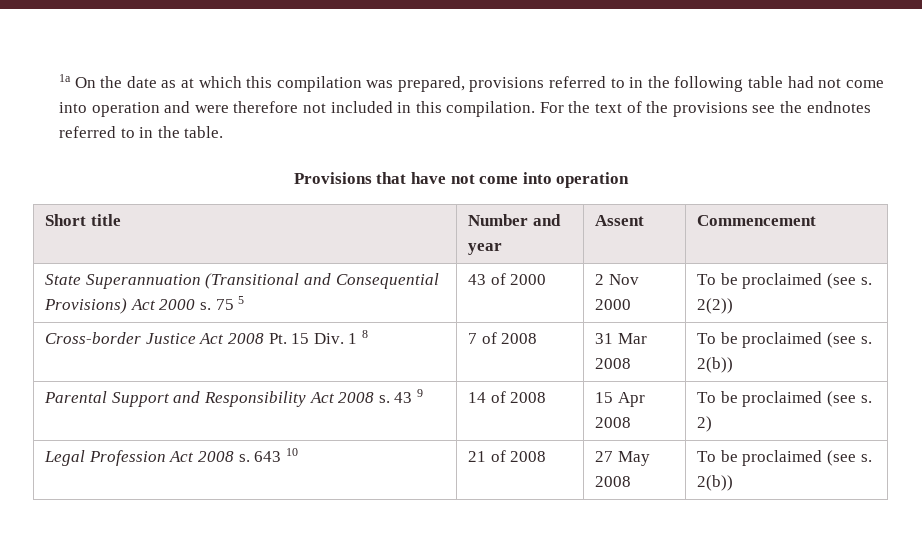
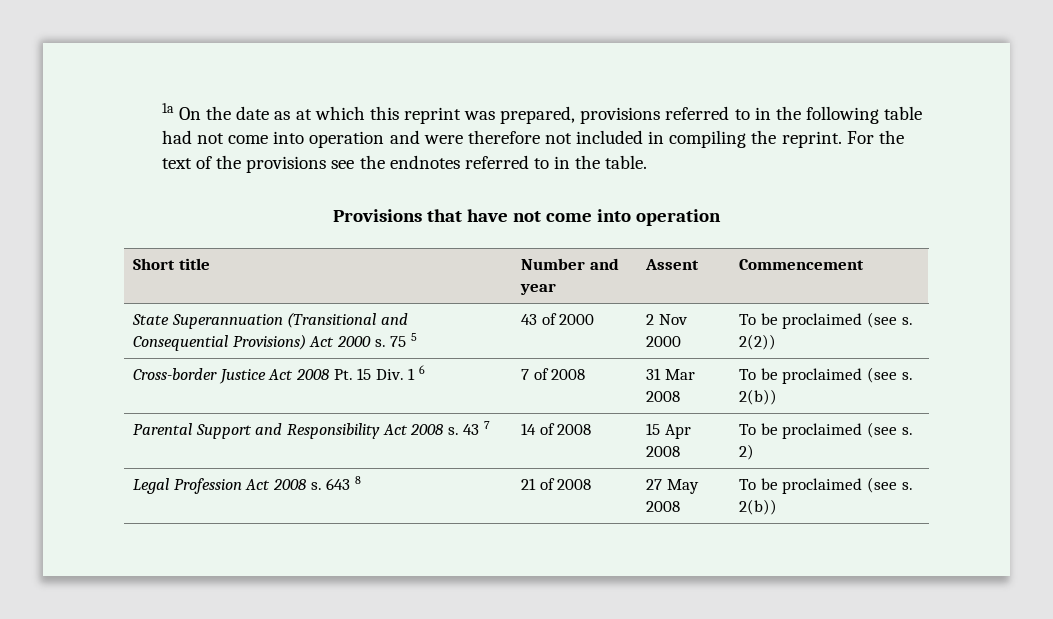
[276,76,362,92] compilation -> [403,107,461,124] reprint
[415,101,536,117] this compilation. -> [669,130,842,148] compiling the reprint.
[362,330,369,338] 8 -> [418,365,425,374] 6
[417,389,424,397] 9 -> [483,421,490,429] 7
[285,448,298,456] 10 -> [354,476,361,484] 8

